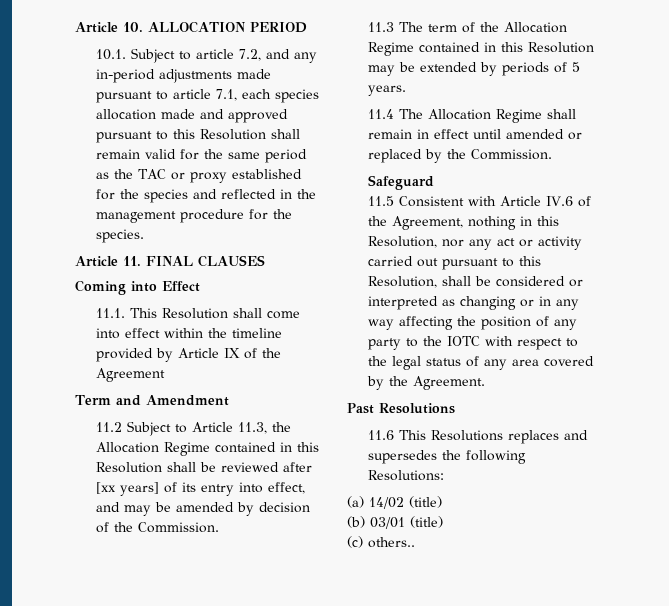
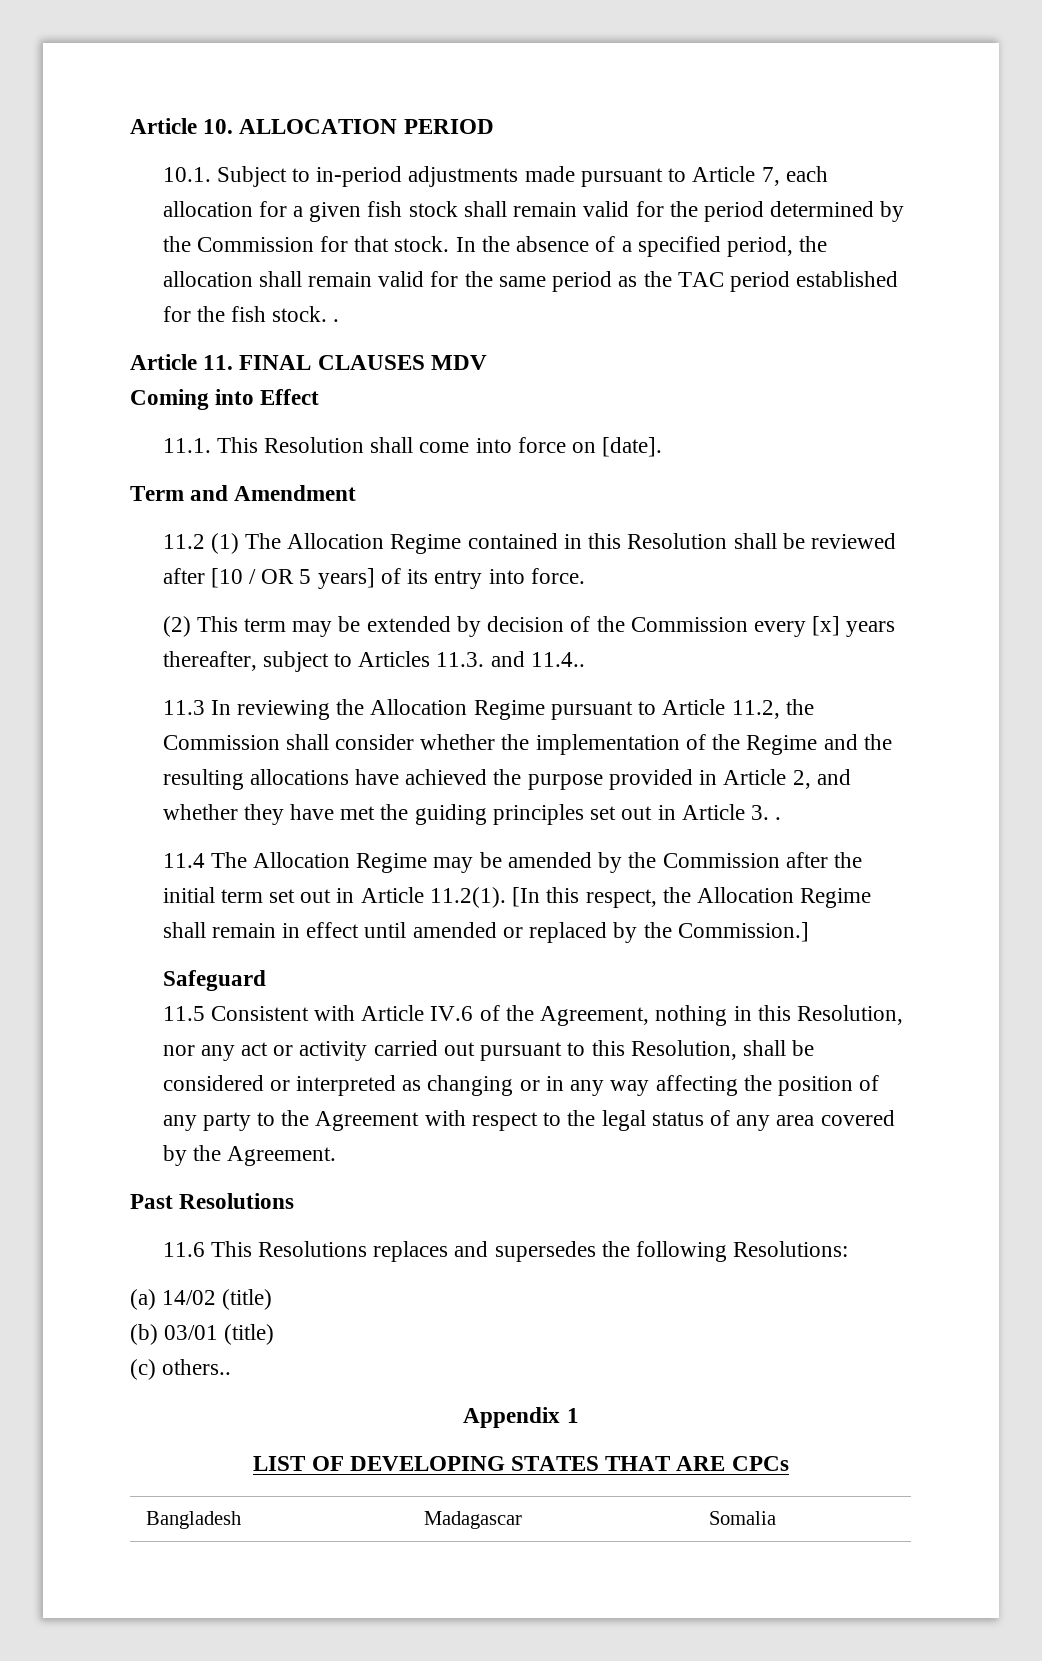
[195,49,317,63] article 7.2, and any -> (311, 175) none
[172,89,319,103] [95,109,288,123] [95,129,266,143] article 7.1, each species allocation made and approved pursuant to this Resolution -> [692,166,828,186] [162,201,905,222] [162,236,828,257] [162,271,253,287] Article 7, each allocation for a given fish stock shall remain valid for the period determined by the Commission for that stock. In the absence of a specified period, the allocation
[170,172,227,183] or proxy -> [729,271,790,292] period
[143,189,316,203] [95,209,292,223] [95,229,144,243] species and reflected in the management procedure for the species. -> [231,306,340,322] fish stock. .
(265, 261) none -> [430,355,487,370] MDV
[124,328,282,338] [95,348,281,362] [95,368,165,382] effect within the timeline provided by Article IX of the Agreement -> [517,437,663,457] force on [date].
[126,421,291,436] Subject to Article 11.3, the -> [210,533,282,554] (1) The
[95,482,116,494] [xx -> [210,568,312,588] [10 / OR 5
[267,482,305,494] [95,502,310,516] [95,522,219,533] [367,22,567,33] [367,42,594,56] [367,62,580,76] [367,85,406,96] [367,109,423,119] effect, and may be amended by decision of the Commission. // 11.3 The term of the Allocation Regime contained in this Resolution may be extended by periods of 5 years. // 11.4 The -> [530,568,585,584] [162,616,896,637] [162,651,585,672] [162,699,814,720] [162,734,892,755] [162,769,851,790] [162,804,782,825] [162,852,862,873] [162,887,691,908] force. // (2) This term may be extended by decision of the Commission every [x] years thereafter, subject to Articles 11.3. and 11.4.. // 11.3 In reviewing the Allocation Regime pursuant to Article 11.2, the Commission shall consider whether the implementation of the Regime and the resulting allocations have achieved the purpose provided in Article 2, and whether they have met the guiding principles set out in Article 3. . // 11.4 The Allocation Regime may be amended by the Commission after the initial term set out in Article 11.2(1). [In this respect, the
[470,149,552,160] Commission. -> [677,922,809,942] Commission.]
[446,336,480,346] IOTC -> [315,1111,420,1131] Agreement
(415, 542) none -> [463,1407,579,1428] [253,1456,789,1471] [146,1511,242,1529] [424,1511,523,1529] [709,1511,777,1525] // Appendix 1 // LIST OF DEVELOPING STATES THAT ARE CPCs // Bangladesh | Madagascar | Somalia

